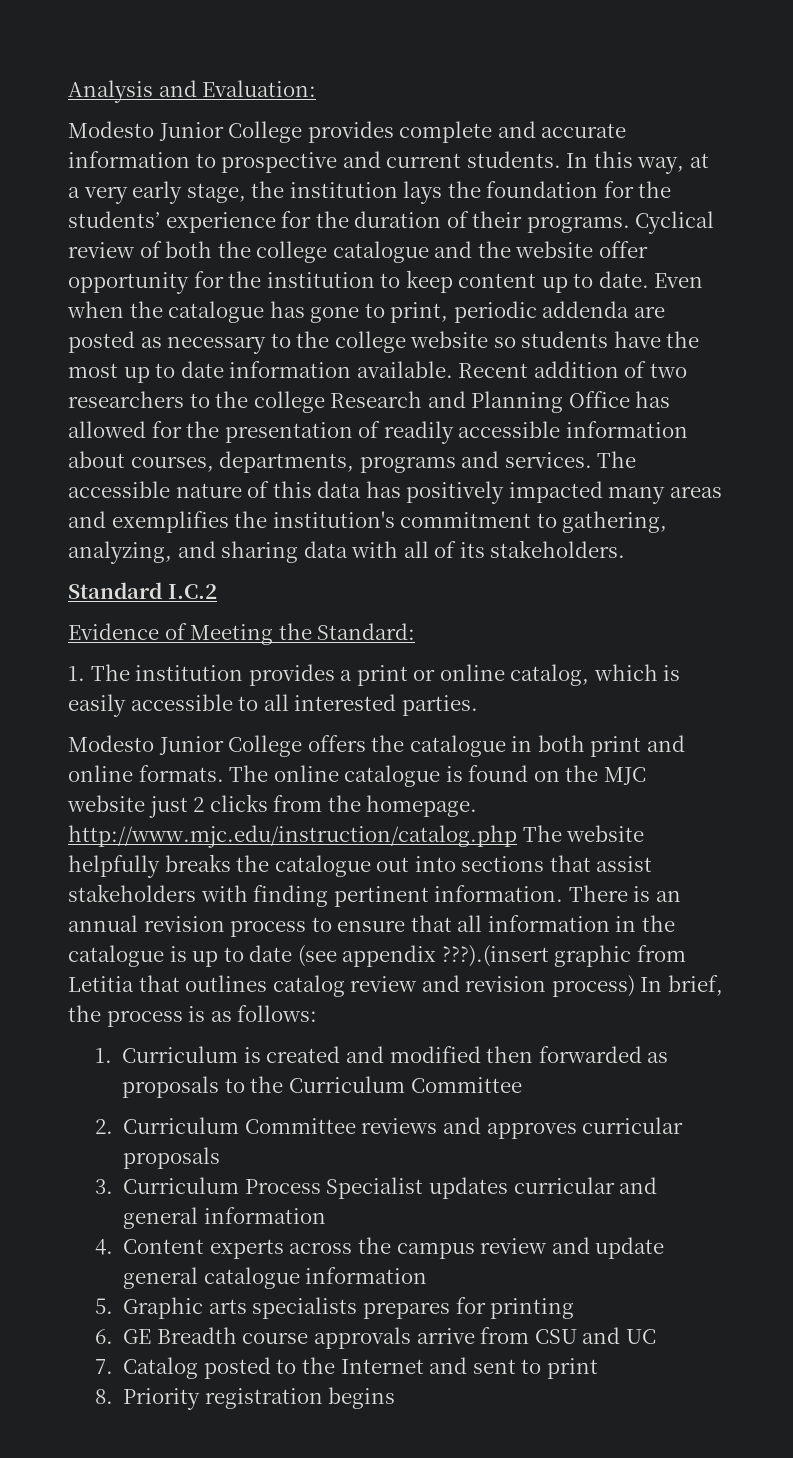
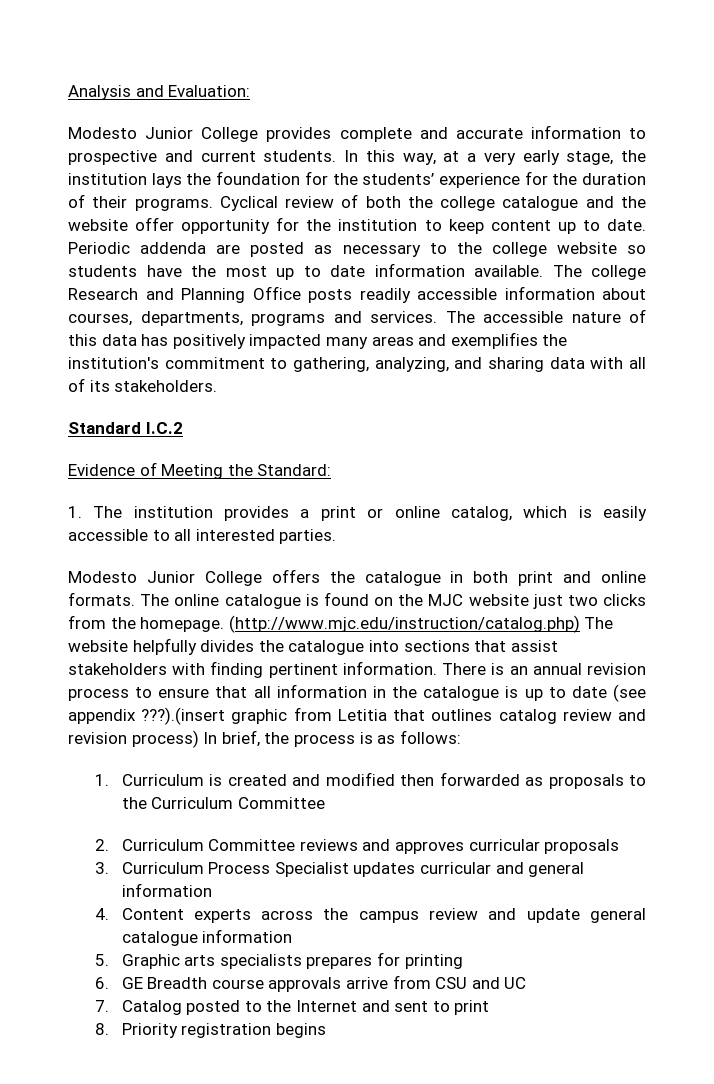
[654,273,704,288] [67,301,537,323] Even when the catalogue has gone to print, periodic -> [68,242,130,254] Periodic
[458,361,687,378] [68,391,249,408] Recent addition of two researchers to the -> [552,265,582,277] The
[635,391,671,408] [68,421,381,443] has allowed for the presentation of -> [308,289,352,303] posts
[193,797,205,812] 2 -> [567,595,598,606] two
[68,825,517,848] http://www.mjc.edu/instruction/catalog.php -> [228,615,580,633] (http://www.mjc.edu/instruction/catalog.php)
[164,854,410,877] breaks the catalogue out -> [200,640,365,655] divides the catalogue

